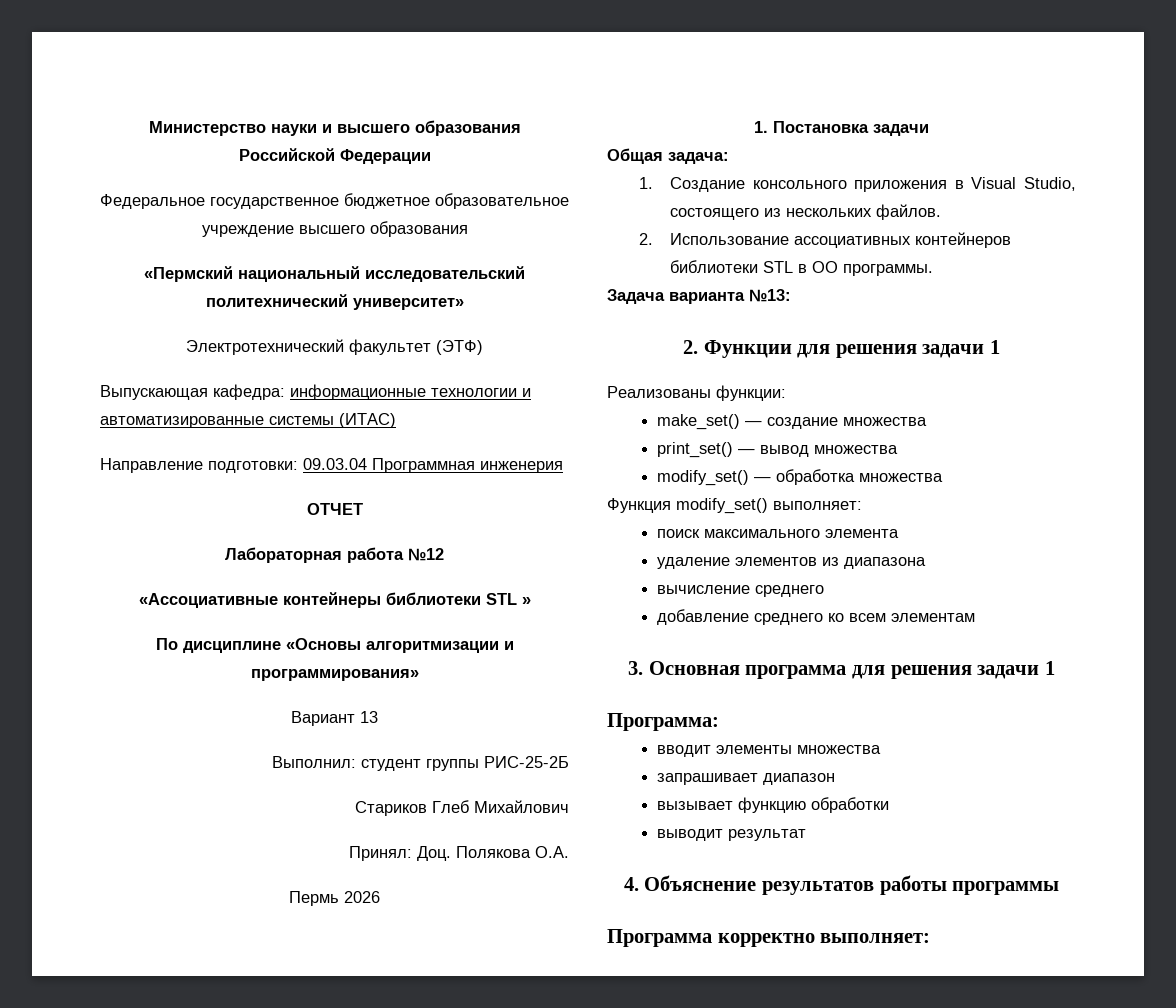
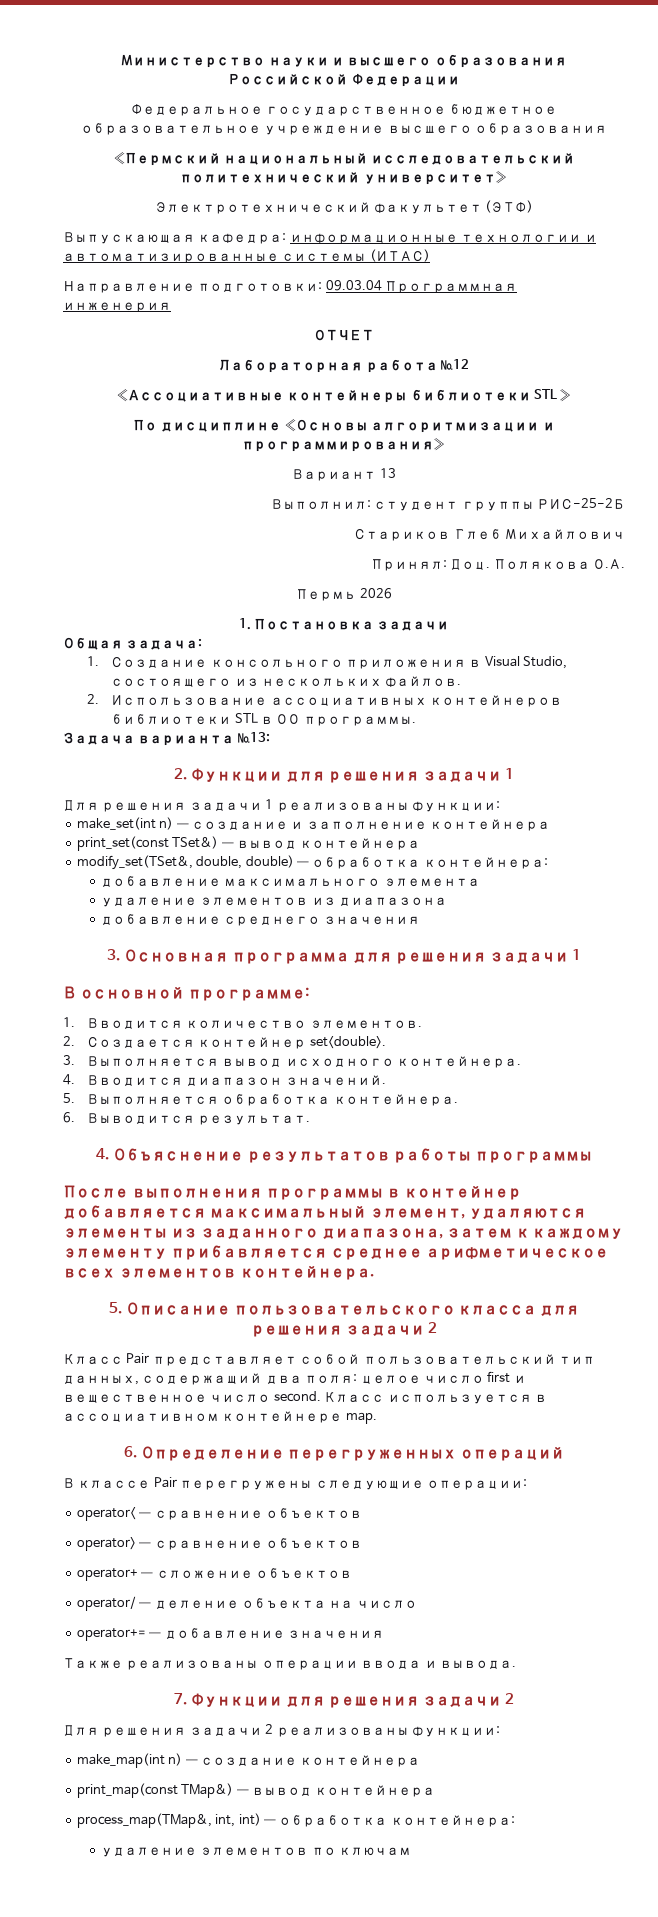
[607,385,786,401] [656,414,927,430] [656,442,898,458] [656,469,943,486] [607,498,862,514] [656,529,700,538] Реализованы функции: // make_set() — создание множества // print_set() — вывод множества // modify_set() — обработка множества // Функция modify_set() выполняет: // поиск -> [63,799,500,812] [76,817,550,831] [76,836,421,851] [76,855,548,870] [100,876,221,887] Для решения задачи 1 реализованы функции: // make_set(int n) — создание и заполнение контейнера // print_set(const TSet&) — вывод контейнера // modify_set(TSet&, double, double) — обработка контейнера: // добавление
[656,585,824,597] // вычисление среднего -> (447, 901) none
[827,613,975,622] ко всем элементам -> [323,916,420,925] значения
[607,713,719,731] [656,745,881,757] [656,773,835,785] [656,797,889,813] [656,829,806,841] Программа: // вводит элементы множества // запрашивает диапазон // вызывает функцию обработки // выводит результат -> [63,986,309,1001] [63,1017,422,1029] [63,1036,386,1049] [63,1055,522,1068] [63,1074,386,1086] [63,1093,458,1106] [63,1112,311,1125] В основной программе: // 1. Вводится количество элементов. // 2. Создается контейнер set<double>. // 3. Выполняется вывод исходного контейнера. // 4. Вводится диапазон значений. // 5. Выполняется обработка контейнера. // 6. Выводится результат.
[607,929,931,947] Программа корректно выполняет: -> [63,1185,521,1200] [63,1205,586,1219] [63,1228,624,1239] [63,1245,608,1260] [63,1266,374,1280] [108,1302,580,1316] [251,1322,437,1337] [63,1353,595,1366] [63,1371,526,1385] [63,1391,547,1404] [63,1411,377,1424] [123,1446,565,1461] [63,1477,527,1490] [76,1507,362,1521] [76,1537,362,1551] [76,1568,352,1581] [76,1596,417,1611] [76,1628,384,1641] [63,1658,516,1670] [173,1693,515,1708] [63,1724,500,1737] [76,1753,421,1768] [76,1783,436,1798] [76,1813,515,1828] [100,1847,411,1857] После выполнения программы в контейнер добавляется максимальный элемент, удаляются элементы из заданного диапазона, затем к каждому элементу прибавляется среднее арифметическое всех элементов контейнера. // 5. Описание пользовательского класса для решения задачи 2 // Класс Pair представляет собой пользовательский тип данных, содержащий два поля: целое число first и вещественное число second. Класс используется в ассоциативном контейнере map. // 6. Определение перегруженных операций // В классе Pair перегружены следующие операции: // operator< — сравнение объектов // operator> — сравнение объектов // operator+ — сложение объектов // operator/ — деление объекта на число // operator+= — добавление значения // Также реализованы операции ввода и вывода. // 7. Функции для решения задачи 2 // Для решения задачи 2 реализованы функции: // make_map(int n) — создание контейнера // print_map(const TMap&) — вывод контейнера // process_map(TMap&, int, int) — обработка контейнера: // удаление элементов по ключам

